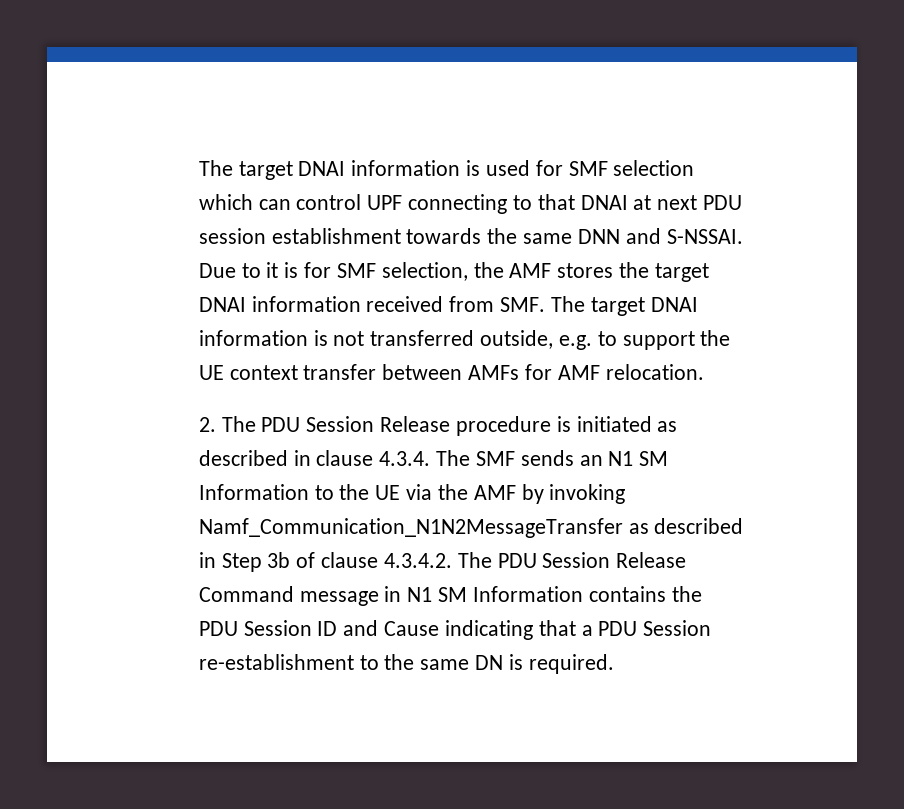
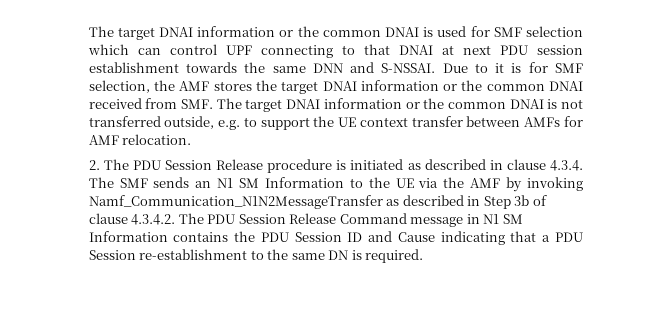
[198,160,461,180] The target DNAI information -> [88,26,420,40] The target DNAI information or the common DNAI
(361, 304) none -> [443,80,583,91] or the common DNAI
(308, 338) none -> [405,98,544,109] or the common DNAI

